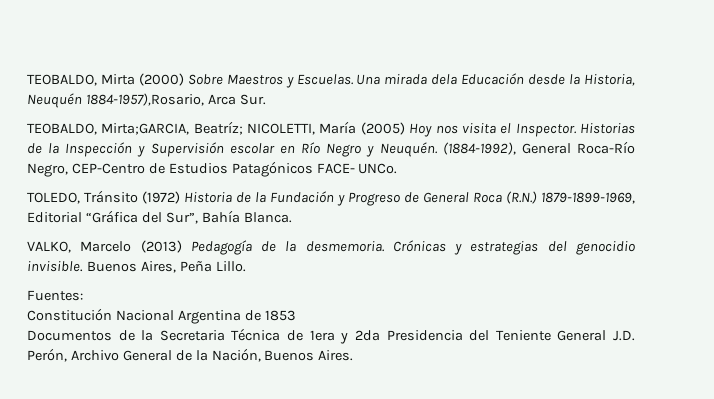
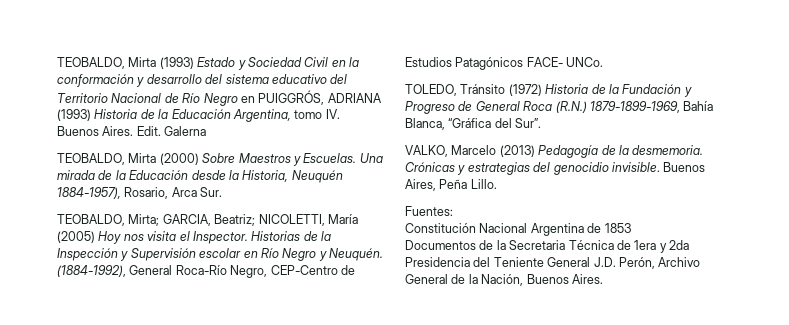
[27,74,135,86] TEOBALDO, Mirta -> [57,57,359,70] [57,74,348,87] [57,90,382,106] [57,109,340,122] [57,126,207,136] [57,153,157,165] TEOBALDO, Mirta (1993) Estado y Sociedad Civil en la conformación y desarrollo del sistema educativo del Territorio Nacional de Río Negro en PUIGGRÓS, ADRIANA (1993) Historia de la Educación Argentina, tomo IV. Buenos Aires. Edit. Galerna // TEOBALDO, Mirta
[431,74,458,85] dela -> [98,170,126,180] de la
[85,93,204,106] 1884-1957),Rosario, -> [57,187,169,199] 1884-1957), Rosario,
[101,121,243,135] Mirta;GARCIA, Beatríz; -> [128,214,256,226] Mirta; GARCIA, Beatriz;
[27,210,292,224] Editorial “Gráfica del Sur”, Bahía Blanca. -> [683,101,714,111] [405,118,542,130] Bahía Blanca, “Gráfica del Sur”.

